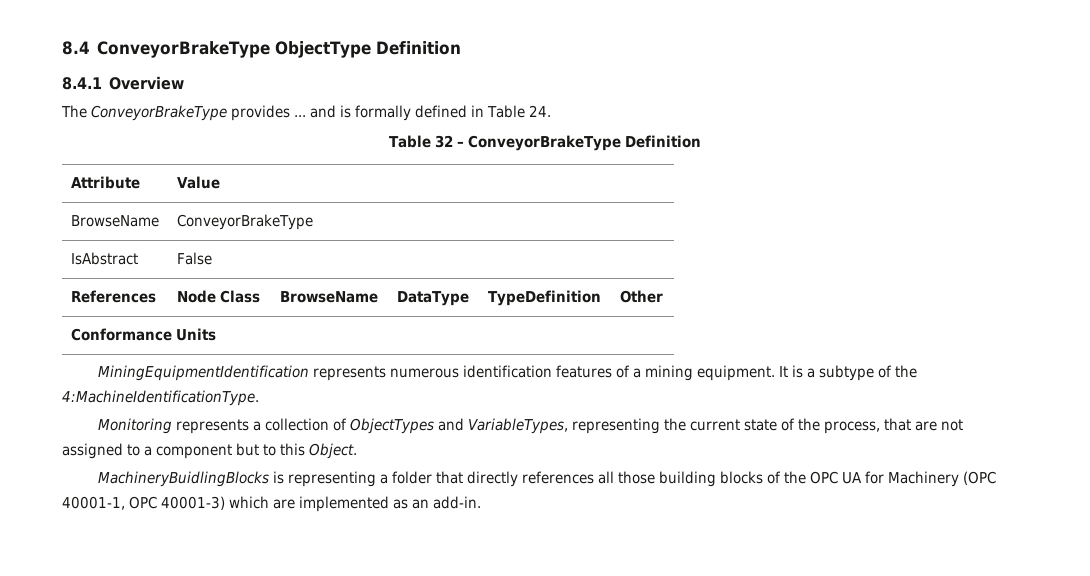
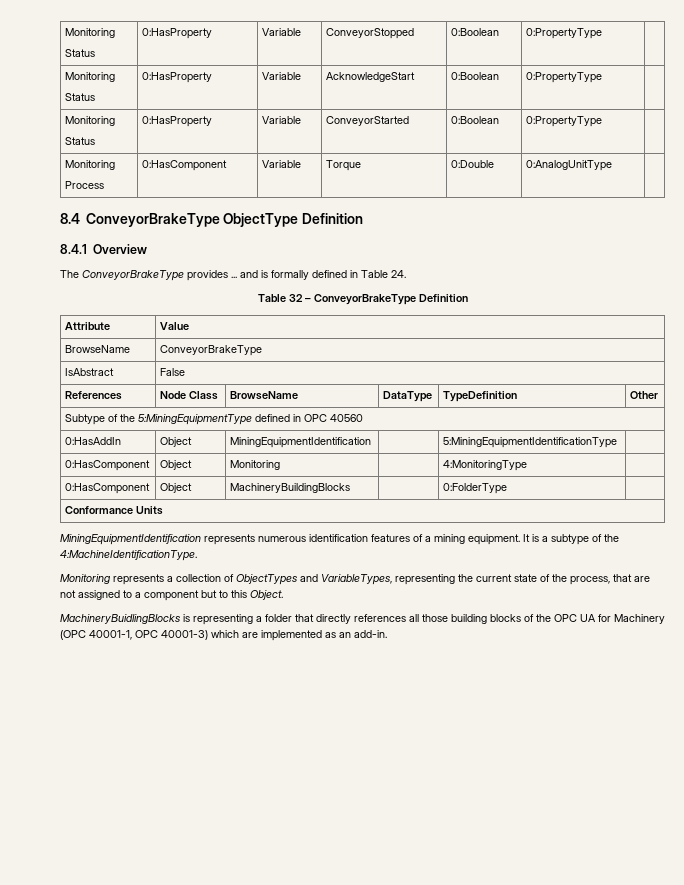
(62, 48) none -> [64,28,115,38] [64,49,95,57] [141,28,212,39] [261,28,301,36] [325,28,414,39] [450,28,499,36] [525,28,602,39] [64,72,115,82] [64,93,95,101] [141,72,212,83] [261,72,301,80] [325,72,415,82] [450,72,499,80] [525,72,602,83] [64,116,115,126] [64,137,95,145] [141,116,212,127] [261,116,301,124] [325,116,409,126] [450,116,499,124] [525,116,602,127] [64,160,115,170] [64,181,104,189] [141,160,227,171] [261,160,301,168] [325,160,361,171] [450,160,494,168] [525,160,612,171] Monitoring // Status | 0:HasProperty | Variable | ConveyorStopped | 0:Boolean | 0:PropertyType | // Monitoring // Status | 0:HasProperty | Variable | AcknowledgeStart | 0:Boolean | 0:PropertyType | // Monitoring // Status | 0:HasProperty | Variable | ConveyorStarted | 0:Boolean | 0:PropertyType | // Monitoring // Process | 0:HasComponent | Variable | Torque | 0:Double | 0:AnalogUnitType | //
(663, 296) none -> [64,414,363,425] [64,437,121,445] [159,437,192,447] [229,437,371,448] [442,437,617,448] [64,460,150,471] [159,460,192,470] [229,460,280,470] [442,460,527,471] [64,483,150,494] [159,483,192,493] [229,483,350,493] [442,483,507,494] // Subtype of the 5:MiningEquipmentType defined in OPC 40560 // 0:HasAddIn | Object | MiningEquipmentIdentification | | 5:MiningEquipmentIdentificationType | // 0:HasComponent | Object | Monitoring | | 4:MonitoringType | // 0:HasComponent | Object | MachineryBuildingBlocks | | 0:FolderType |

